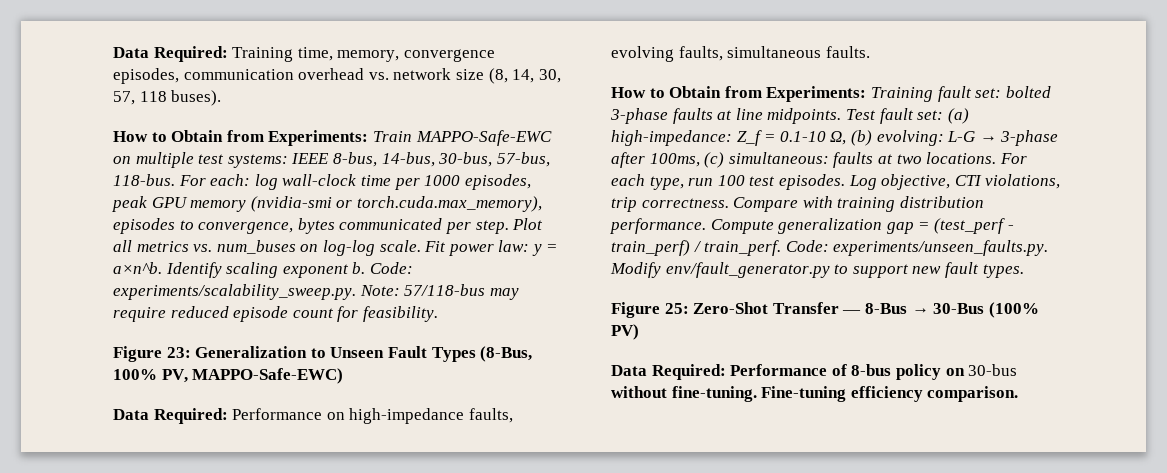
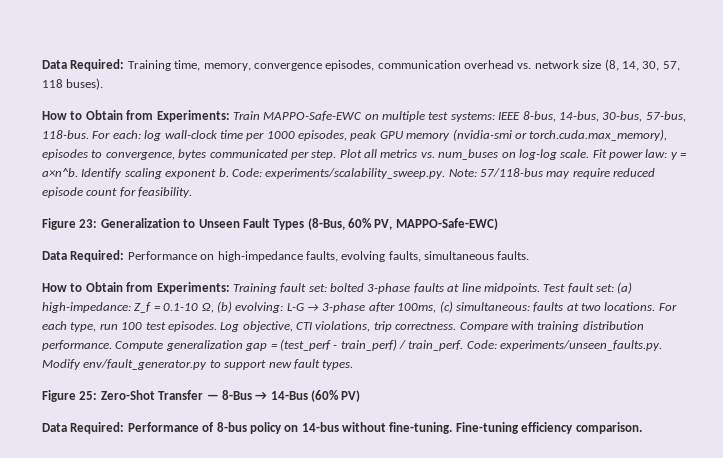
[113,369,157,380] 100% -> [348,218,372,228] 60%
[933,302,1039,318] 30-Bus (100% -> [270,390,339,402] 14-Bus (60%
[968,364,1018,376] 30-bus -> [301,422,339,432] 14-bus

